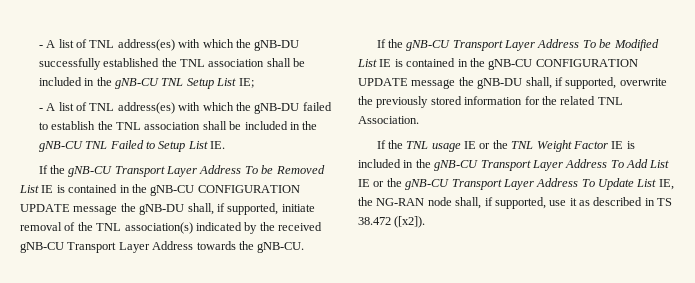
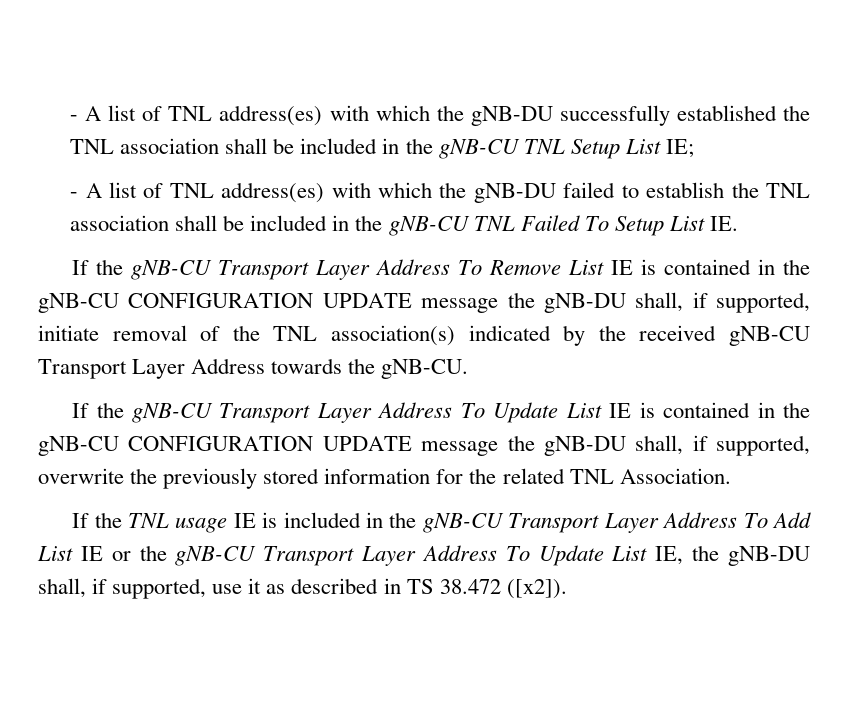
[146,141,156,149] to -> [584,216,609,231] To
[261,165,325,174] be Removed -> [489,260,562,275] Remove
[599,39,659,51] be Modified -> [493,402,559,423] Update
[479,140,624,152] or the TNL Weight Factor IE -> (256, 520) none
[376,197,452,206] NG-RAN node -> [727,546,810,566] gNB-DU

